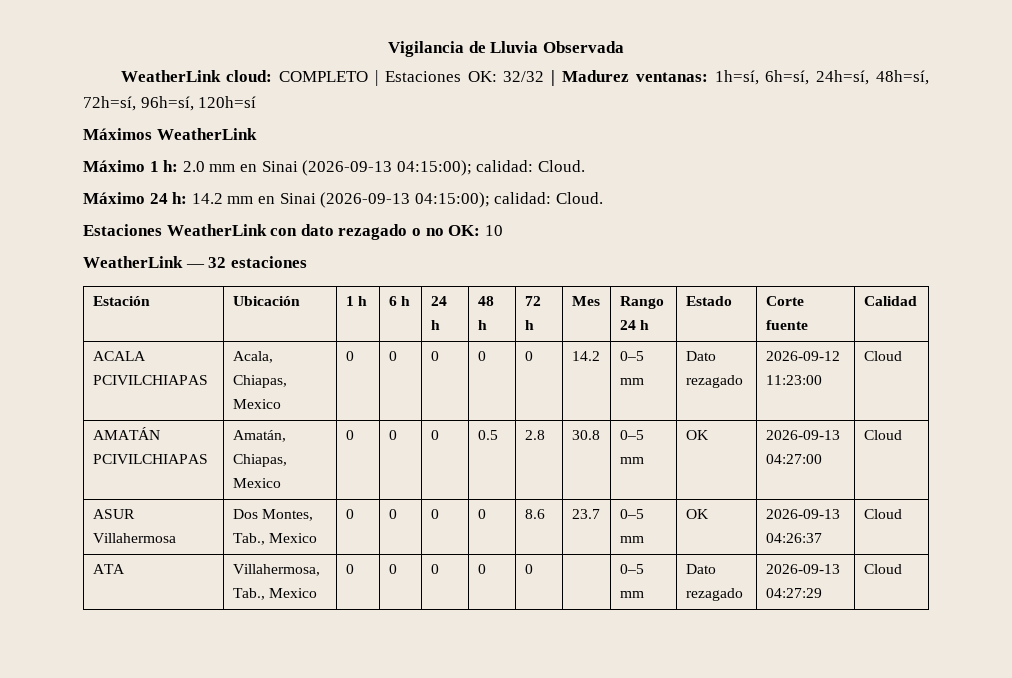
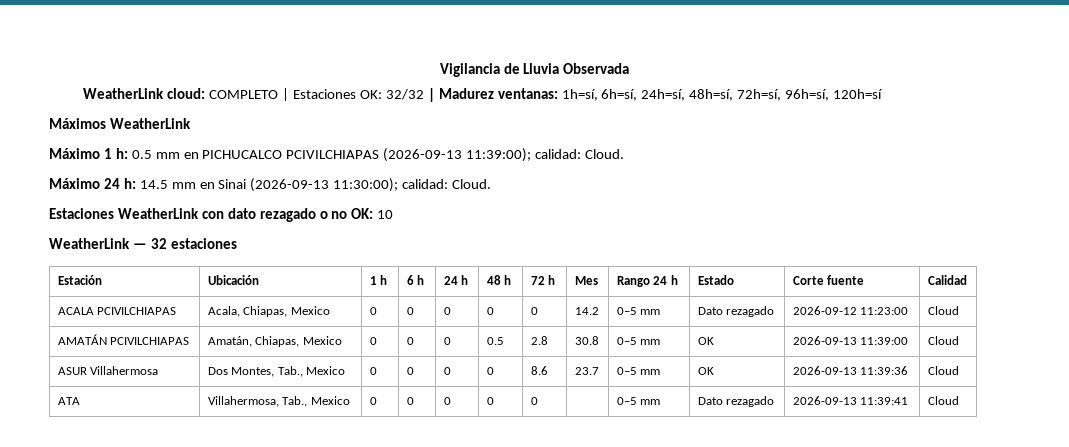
[182,160,472,176] 2.0 mm en Sinai (2026-09-13 04:15:00); -> [131,148,532,162] 0.5 mm en PICHUCALCO PCIVILCHIAPAS (2026-09-13 11:39:00);
[191,192,490,208] 14.2 mm en Sinai (2026-09-13 04:15:00); -> [139,178,399,192] 14.5 mm en Sinai (2026-09-13 11:30:00);
[765,454,822,464] 04:27:00 -> [860,337,909,345] 11:39:00
[765,533,822,543] 04:26:37 -> [860,366,909,375] 11:39:36
[765,588,822,598] 04:27:29 -> [860,397,909,405] 11:39:41

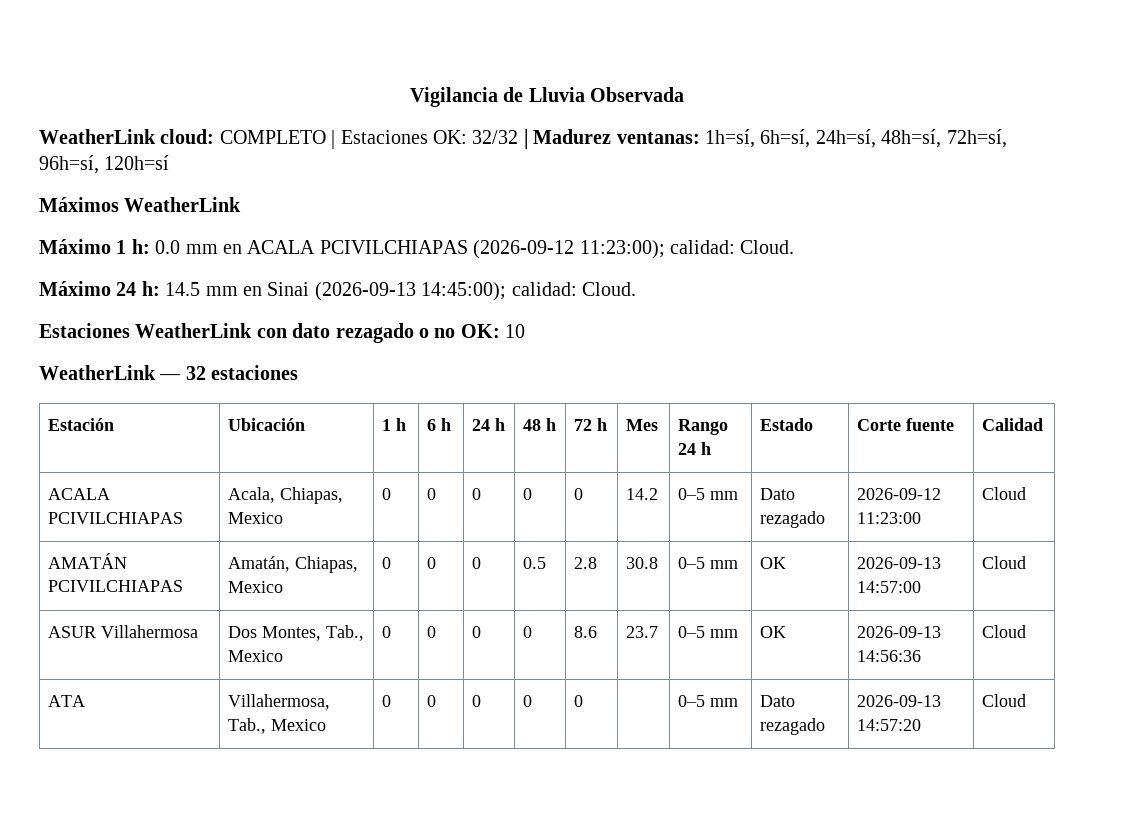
[131,148,532,162] 0.5 mm en PICHUCALCO PCIVILCHIAPAS (2026-09-13 11:39:00); -> [155,240,665,259] 0.0 mm en ACALA PCIVILCHIAPAS (2026-09-12 11:23:00);
[333,178,399,192] 11:30:00); -> [421,282,507,301] 14:45:00);
[860,337,909,345] 11:39:00 -> [857,581,922,593] 14:57:00
[860,366,909,375] 11:39:36 -> [857,650,922,662] 14:56:36
[860,397,909,405] 11:39:41 -> [857,719,922,731] 14:57:20

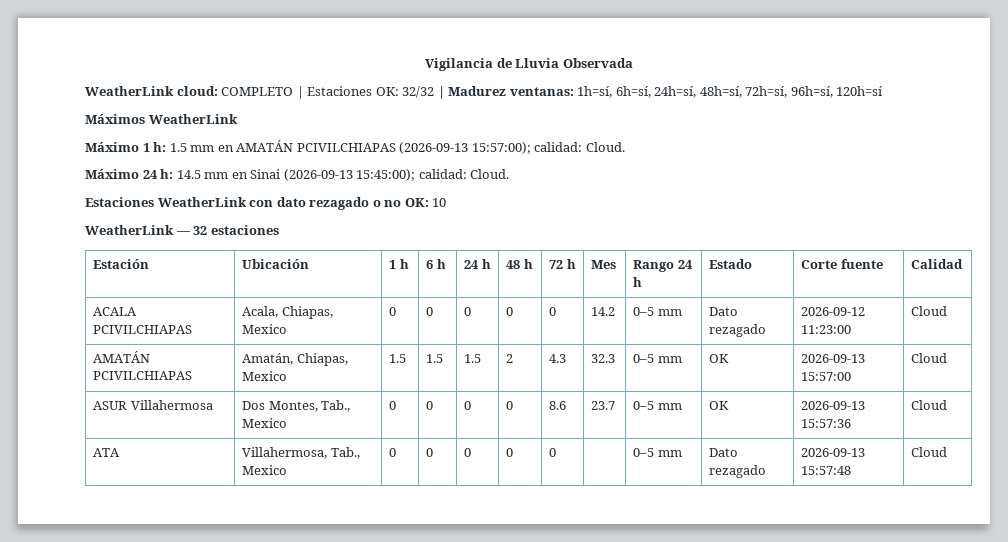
[155,240,665,259] 0.0 mm en ACALA PCIVILCHIAPAS (2026-09-12 11:23:00); -> [169,140,531,154] 1.5 mm en AMATÁN PCIVILCHIAPAS (2026-09-13 15:57:00);
[421,282,507,301] 14:45:00); -> [356,169,416,181] 15:45:00);
[382,557,392,569] [427,557,437,569] [472,557,482,569] [523,557,547,569] [574,557,598,569] [626,557,659,569] [678,557,739,569] [760,557,787,569] [857,557,942,569] [857,581,922,593] 0 | 0 | 0 | 0.5 | 2.8 | 30.8 | 0–5 mm | OK | 2026-09-13 14:57:00 -> [389,354,407,363] [426,354,444,363] [464,354,482,363] [506,354,514,363] [549,354,567,363] [591,354,616,363] [633,354,682,363] [709,354,730,363] [801,354,866,363] [801,372,852,381] 1.5 | 1.5 | 1.5 | 2 | 4.3 | 32.3 | 0–5 mm | OK | 2026-09-13 15:57:00
[857,650,922,662] 14:56:36 -> [801,419,852,428] 15:57:36
[857,719,922,731] 14:57:20 -> [801,466,852,475] 15:57:48

